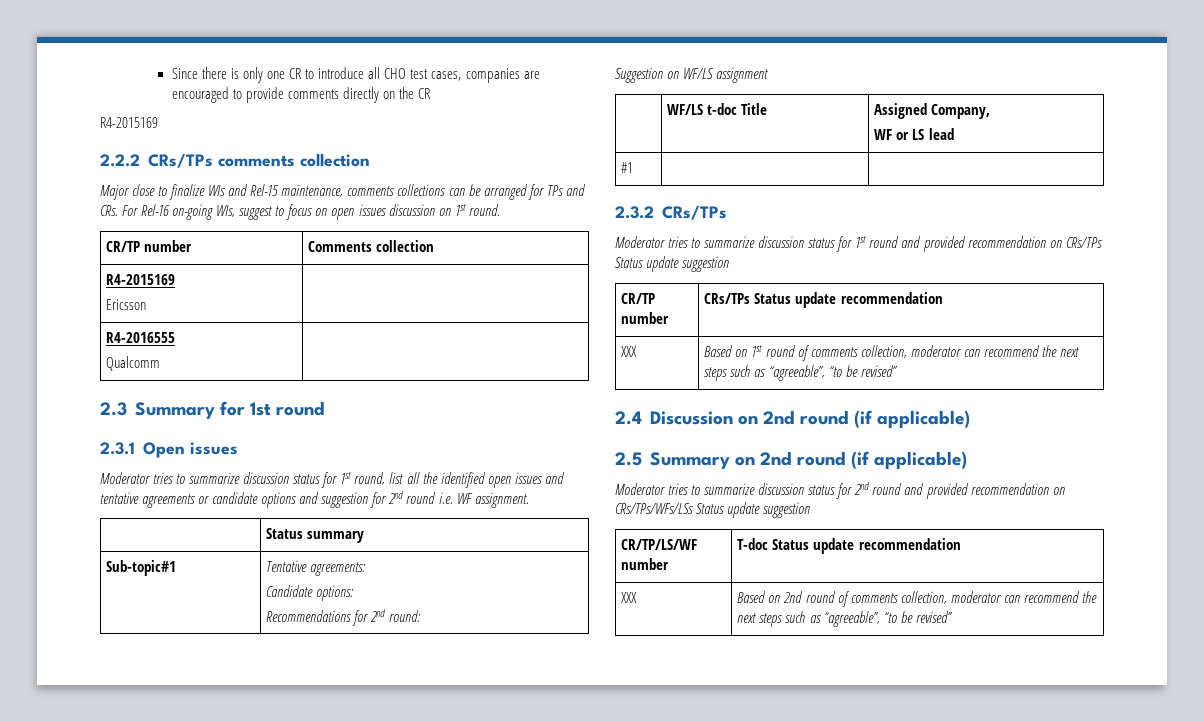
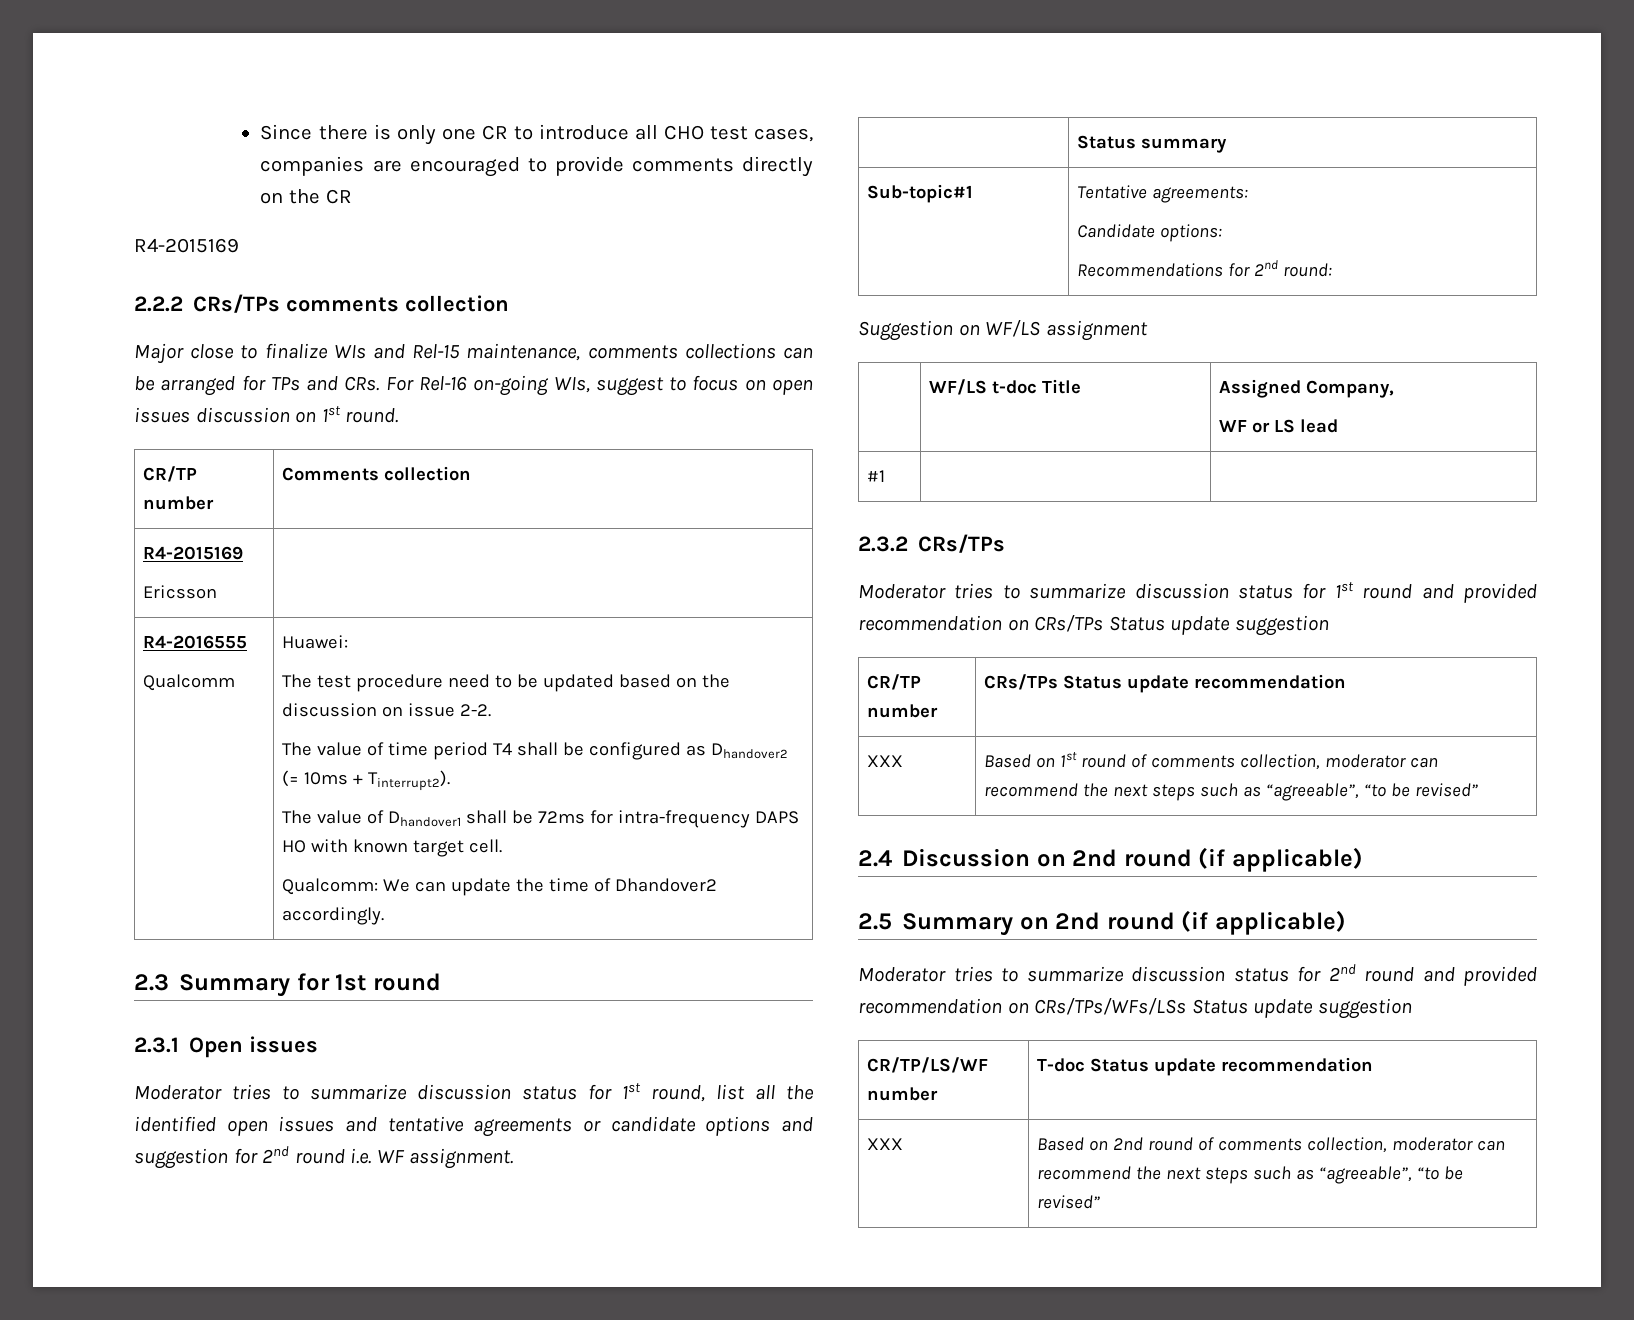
(161, 363) none -> [282,635,349,649] [282,674,731,692] [282,703,492,717] [282,742,789,760] [282,770,451,791] [282,810,800,828] [282,839,503,857] [282,878,718,896] [282,907,385,925] Huawei: // The test procedure need to be updated based on the discussion on issue 2-2. // The value of time period T4 shall be configured as Dhandover2 (= 10ms + Tinterrupt2). // The value of Dhandover1 shall be 72ms for intra-frequency DAPS HO with known target cell. // Qualcomm: We can update the time of Dhandover2 accordingly.

